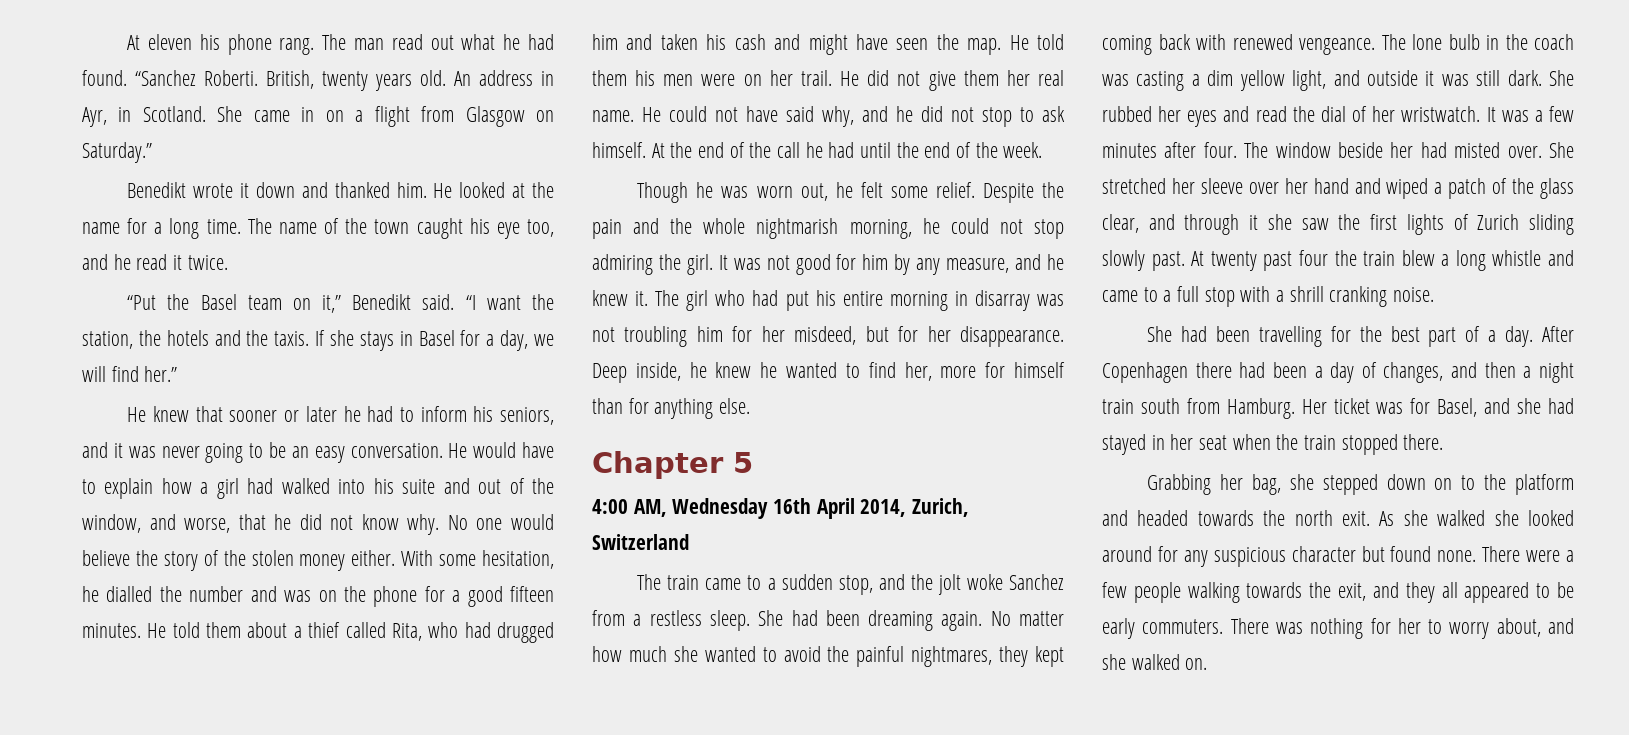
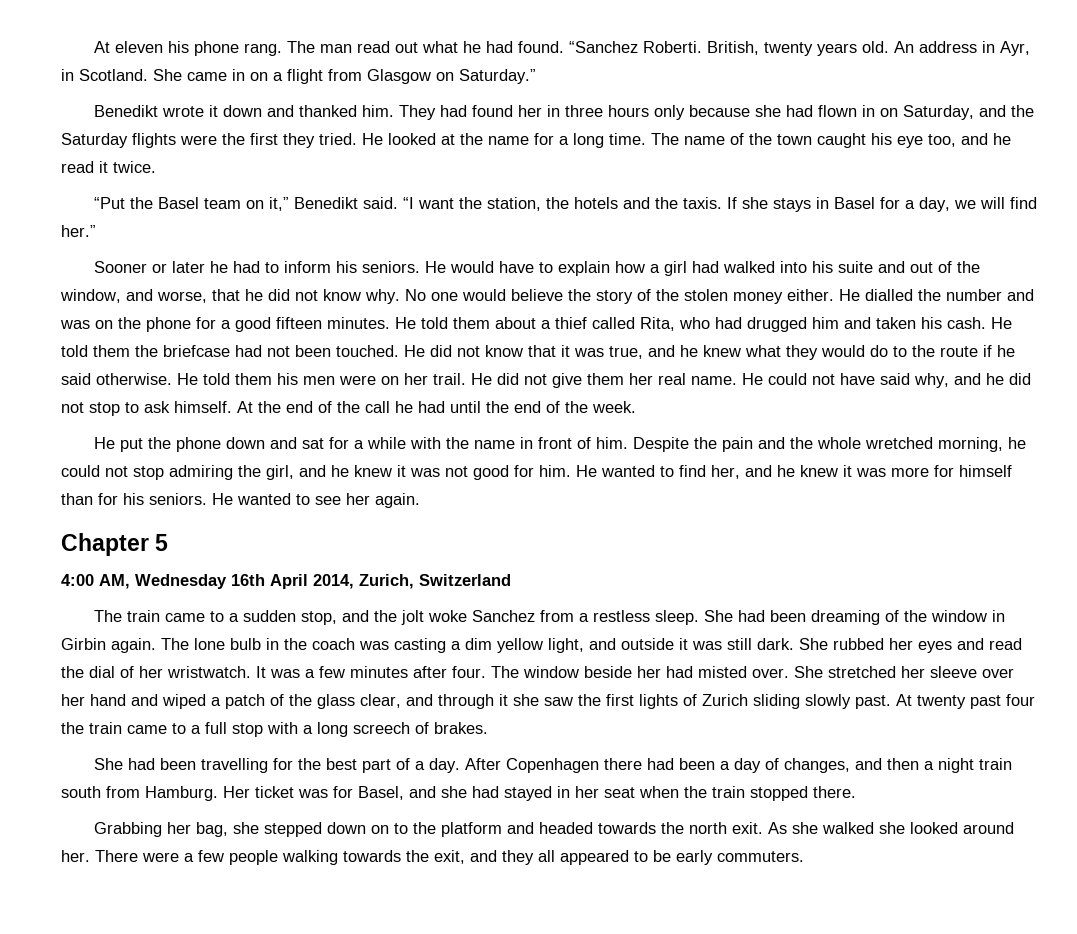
(427, 190) none -> [398,105,1034,120] [61,133,357,148] They had found her in three hours only because she had flown in on Saturday, and the Saturday flights were the first they tried.
[127,406,278,422] He knew that sooner -> [93,261,147,273] Sooner
[499,407,554,425] [82,442,443,463] seniors, and it was never going to be an easy conversation. -> [361,261,420,273] seniors.
[401,550,554,569] [82,586,99,602] With some hesitation, he -> [839,289,860,301] He
[734,34,1002,55] cash and might have seen the map. -> [947,317,1012,329] [61,345,1015,360] [61,373,172,385] cash. He told them the briefcase had not been touched. He did not know that it was true, and he knew what they would do to the route if he said otherwise.
[637,182,975,203] Though he was worn out, he felt some relief. -> [93,437,628,452] He put the phone down and sat for a while with the name in front of him.
[756,218,839,239] nightmarish -> [864,437,933,449] wretched
[686,254,1064,275] [592,290,1064,311] [592,326,1064,347] [592,362,932,383] girl. It was not good for him by any measure, and he knew it. The girl who had put his entire morning in disarray was not troubling him for her misdeed, but for her disappearance. Deep inside, he knew he wanted to find her, -> [266,465,886,480] girl, and he knew it was not good for him. He wanted to find her, and he knew it was
[654,398,751,419] anything else. -> [123,493,420,508] his seniors. He wanted to see her again.
[941,611,1064,631] [592,646,1064,667] [1102,34,1375,55] again. No matter how much she wanted to avoid the painful nightmares, they kept coming back with renewed vengeance. -> [884,610,1005,622] [61,638,156,653] of the window in Girbin again.
[1401,250,1574,271] blew a long whistle and -> (122, 728) none
[1289,286,1435,307] shrill cranking noise. -> [317,722,488,737] long screech of brakes.
[1157,546,1477,567] for any suspicious character but found none. -> [61,850,90,862] her.
[1230,618,1574,639] [1102,654,1208,670] There was nothing for her to worry about, and she walked on. -> (804, 856) none

